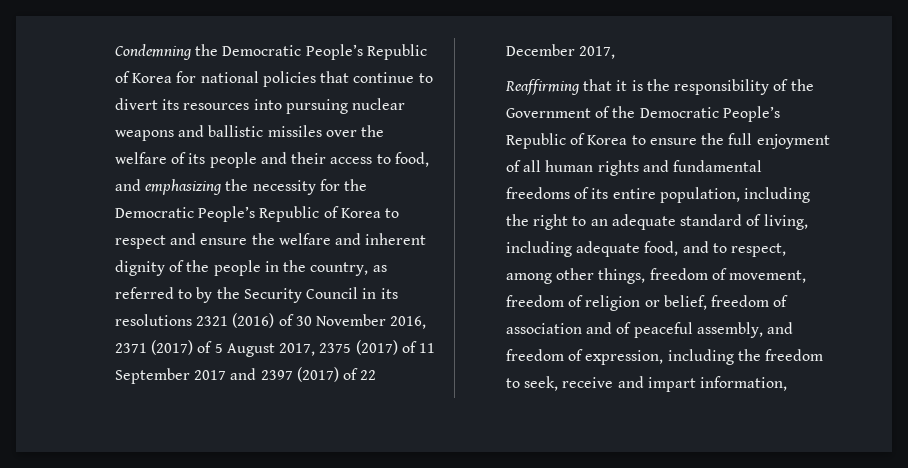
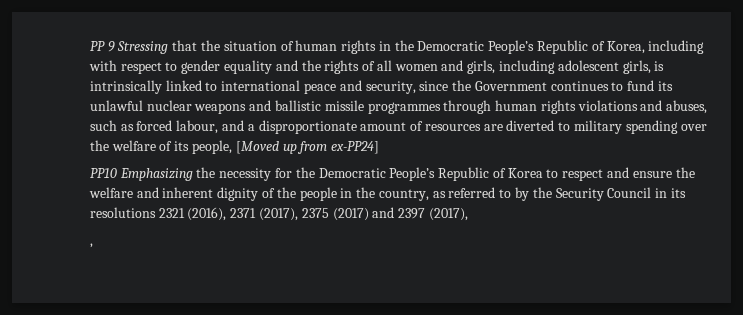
[114,44,427,60] [114,71,433,87] [114,98,406,114] [114,125,322,141] Condemning the Democratic People’s Republic of Korea for national policies that continue to divert its resources into pursuing nuclear weapons and ballistic missiles -> [89,40,705,54] [88,60,665,74] [89,80,674,94] [89,100,708,114] [89,120,678,134] PP 9 Stressing that the situation of human rights in the Democratic People’s Republic of Korea, including with respect to gender equality and the rights of all women and girls, including adolescent girls, is intrinsically linked to international peace and security, since the Government continues to fund its unlawful nuclear weapons and ballistic missile programmes through human rights violations and abuses, such as forced labour, and a disproportionate amount of resources are diverted to military spending
[209,152,430,168] [114,179,222,195] people and their access to food, and emphasizing -> [192,140,380,154] [89,168,193,181] people, [Moved up from ex-PP24] // PP10 Emphasizing
[232,313,427,329] [114,340,436,357] [114,367,377,384] [505,44,615,59] [504,79,814,95] [505,106,780,122] [505,133,830,149] [505,160,763,176] [505,187,811,203] [505,214,808,230] [505,241,787,257] [505,268,807,284] [505,295,789,311] [505,322,794,338] [505,349,824,365] [505,376,788,392] (2016) of 30 November 2016, 2371 (2017) of 5 August 2017, 2375 (2017) of 11 September 2017 and 2397 (2017) of 22 December 2017, // Reaffirming that it is the responsibility of the Government of the Democratic People’s Republic of Korea to ensure the full enjoyment of all human rights and fundamental freedoms of its entire population, including the right to an adequate standard of living, including adequate food, and to respect, among other things, freedom of movement, freedom of religion or belief, freedom of association and of peaceful assembly, and freedom of expression, including the freedom to seek, receive and impart information, -> [187,207,468,221] [89,243,93,248] (2016), 2371 (2017), 2375 (2017) and 2397 (2017), // ,

